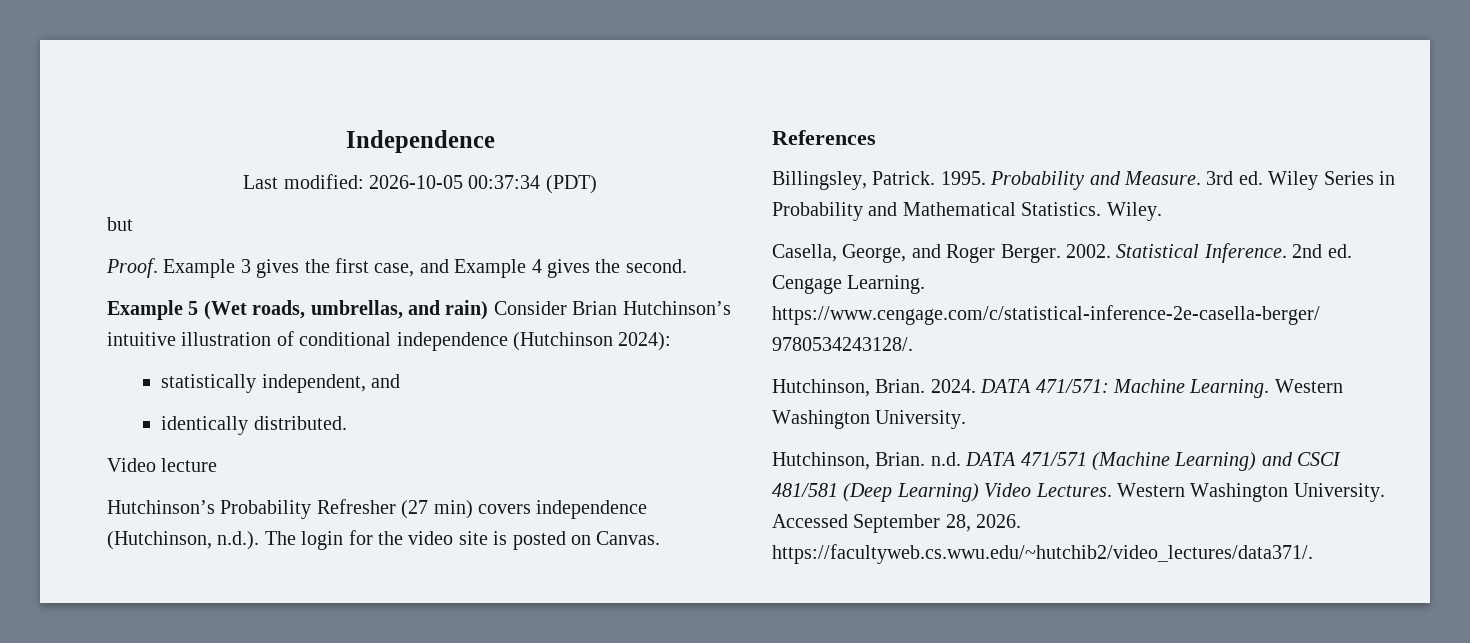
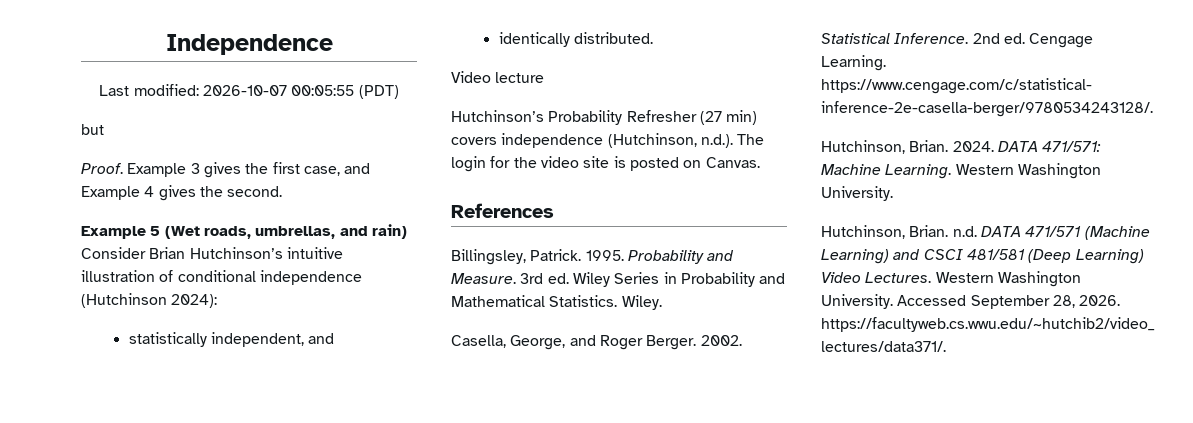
[369,175,541,189] 2026-10-05 00:37:34 -> [203,85,355,96] 2026-10-07 00:05:55

